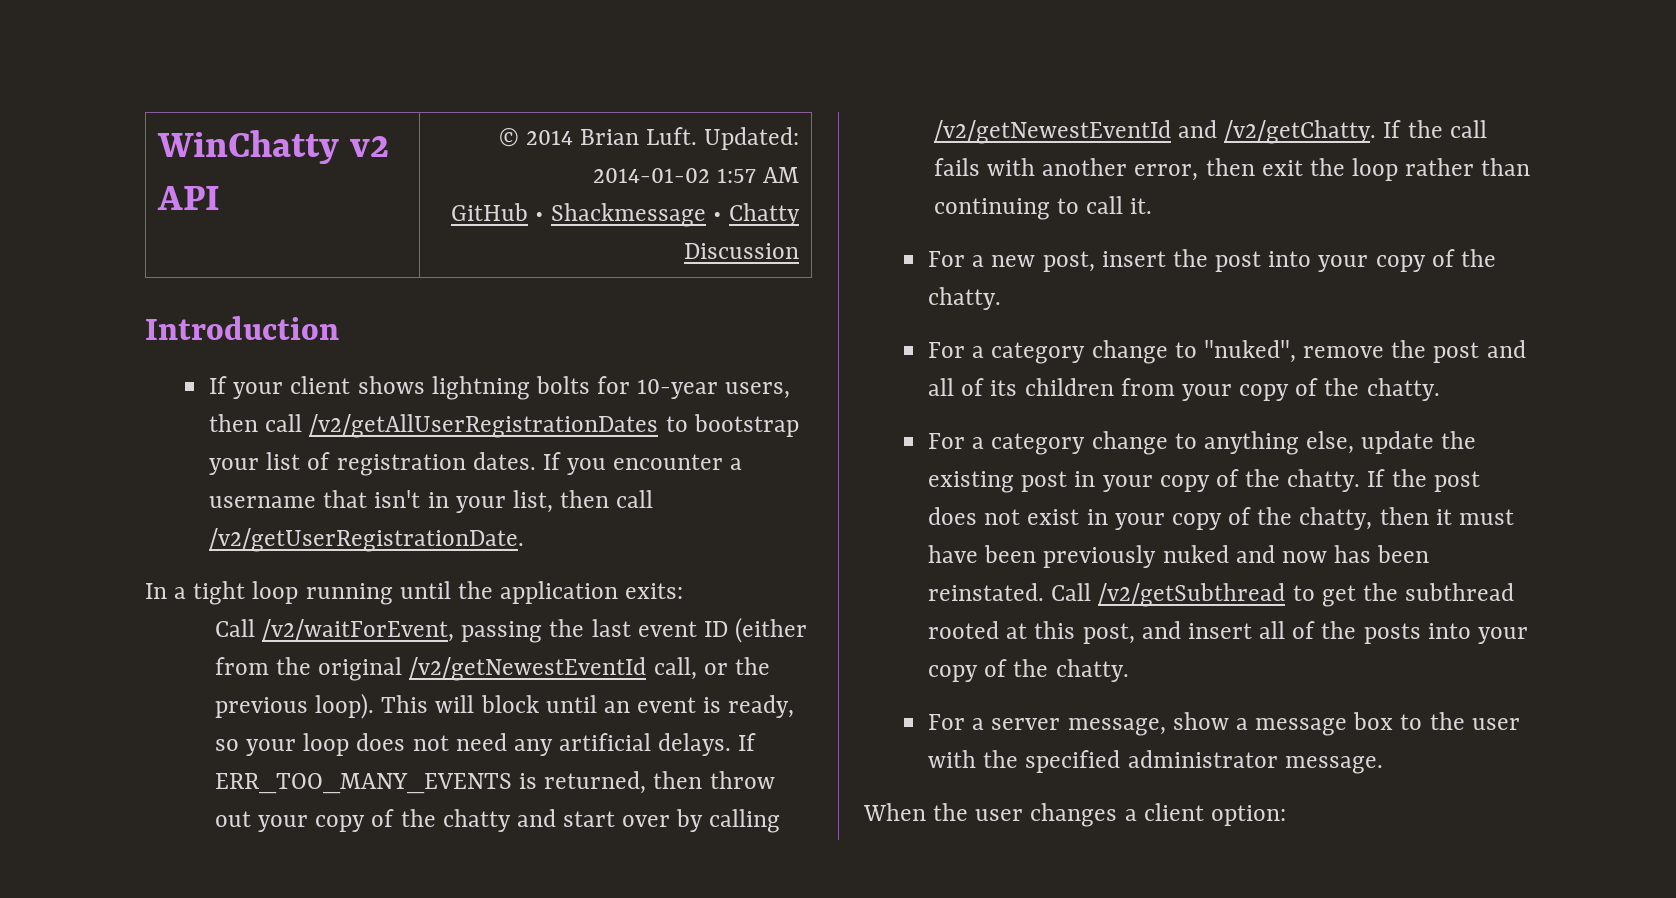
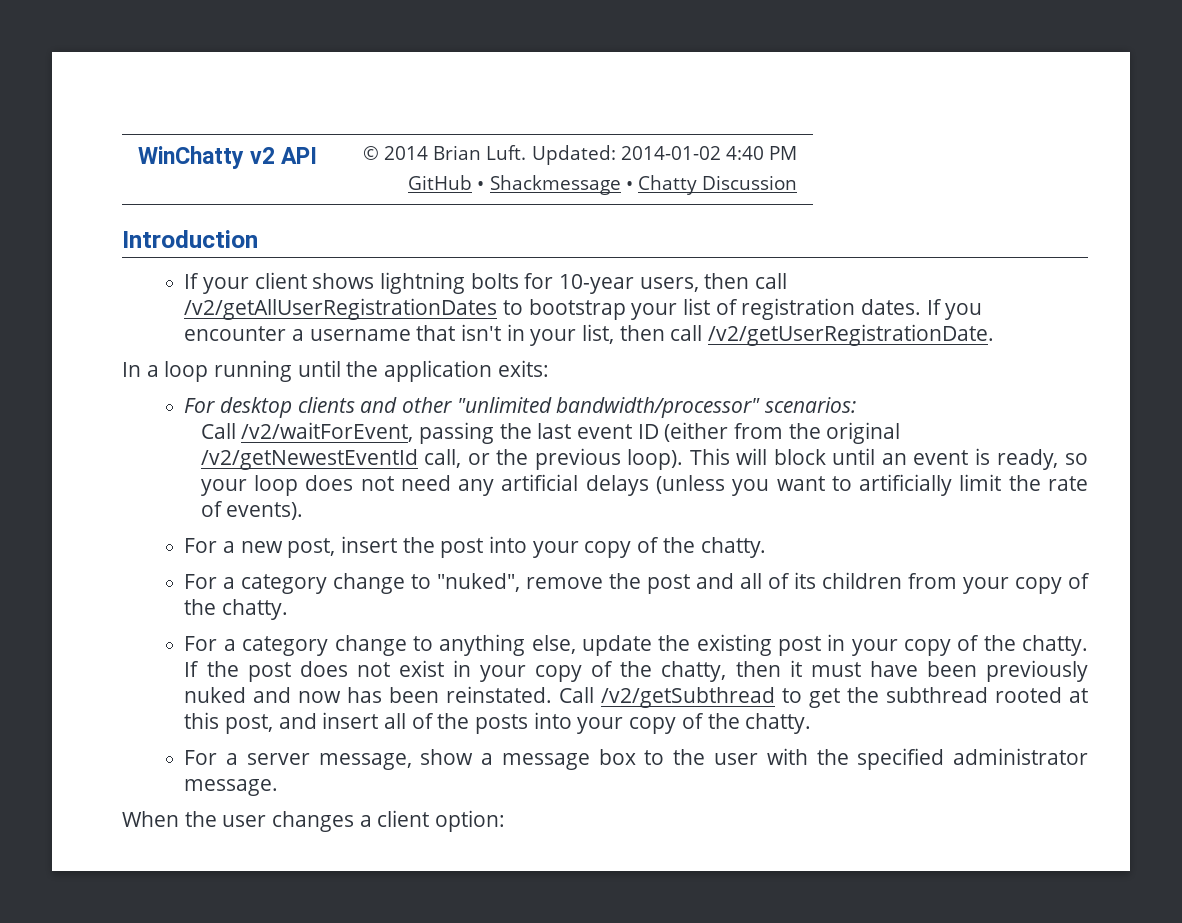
[717,167,800,183] 1:57 AM -> [725,146,797,160] 4:40 PM
[193,581,246,605] tight -> (159, 371) none
(684, 591) none -> [184,397,857,418] // For desktop clients and other "unlimited bandwidth/processor" scenarios:
[658,733,757,756] [214,771,775,794] [214,809,781,833] [933,120,1487,144] [933,158,1531,181] [933,196,1153,220] delays. If ERR_TOO_MANY_EVENTS is returned, then throw out your copy of the chatty and start over by calling /v2/getNewestEventId and /v2/getChatty. If the call fails with another error, then exit the loop rather than continuing to call it. -> [585,474,1089,496] [200,501,304,520] delays (unless you want to artificially limit the rate of events).

